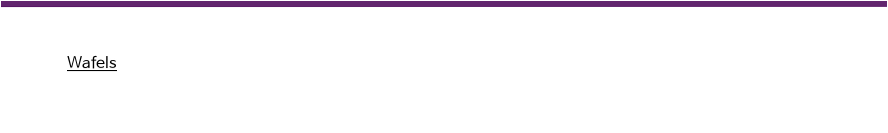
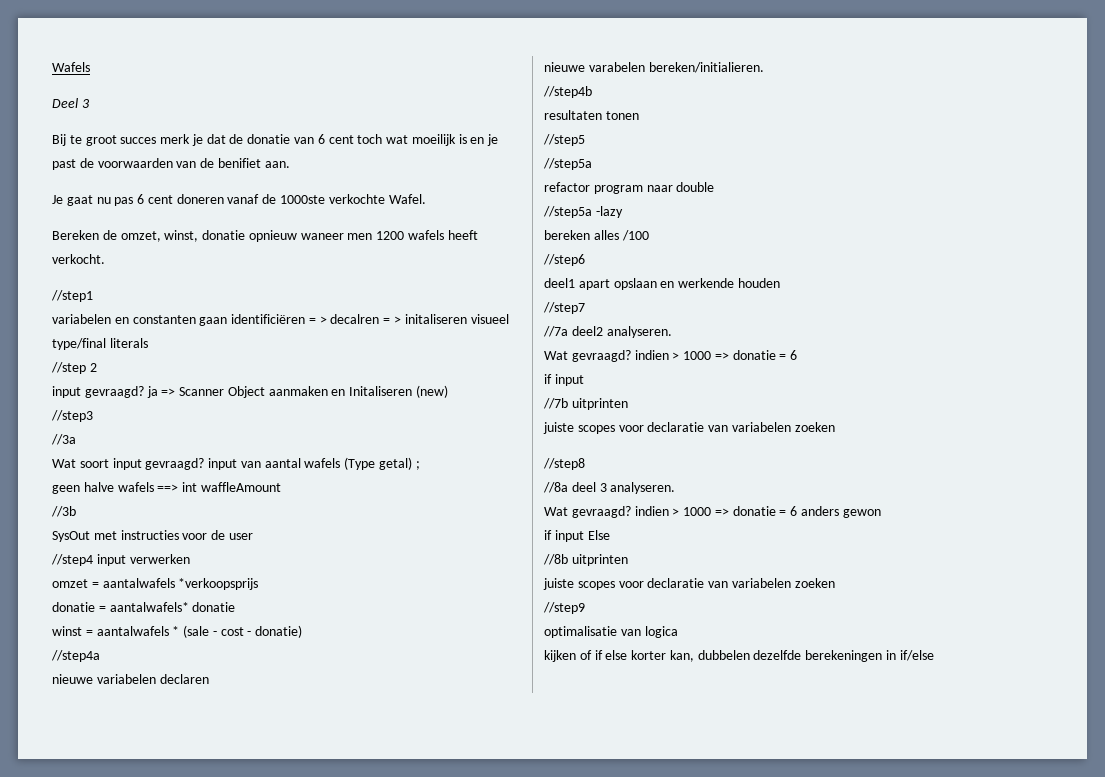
(118, 62) none -> [52,98,90,108] [52,134,499,146] [52,158,290,170] [52,194,426,206] [52,230,478,242] [52,254,105,264] [51,290,93,302] [52,314,509,326] [52,338,148,350] [51,362,97,374] [52,385,449,398] [51,410,93,422] [51,434,76,445] [52,457,420,470] [52,482,281,494] [51,506,76,517] [52,530,253,542] [51,554,190,566] [52,578,259,590] [52,602,236,612] [52,625,303,638] [51,650,100,662] [52,674,209,684] [544,62,764,73] [543,86,592,98] [544,110,639,120] [543,134,585,146] [543,158,592,170] [544,182,715,194] [543,206,623,218] [544,230,649,241] [543,254,585,266] [544,278,780,290] [543,302,585,314] [543,326,672,338] [544,350,798,362] [544,374,584,386] [543,398,628,410] [543,422,835,434] [543,458,585,470] [543,482,676,494] [544,506,881,518] [544,530,610,542] [543,554,628,566] [543,578,835,590] [543,602,585,614] [544,626,678,638] [544,650,934,662] // Deel 3 // Bij te groot succes merk je dat de donatie van 6 cent toch wat moeilijk is en je past de voorwaarden van de benifiet aan. // Je gaat nu pas 6 cent doneren vanaf de 1000ste verkochte Wafel. // Bereken de omzet, winst, donatie opnieuw waneer men 1200 wafels heeft verkocht. // //step1 // variabelen en constanten gaan identificiëren = > decalren = > initaliseren visueel type/final literals // //step 2 // input gevraagd? ja => Scanner Object aanmaken en Initaliseren (new) // //step3 // //3a // Wat soort input gevraagd? input van aantal wafels (Type getal) ; // geen halve wafels ==> int waffleAmount // //3b // SysOut met instructies voor de user // //step4 input verwerken // omzet = aantalwafels *verkoopsprijs // donatie = aantalwafels* donatie // winst = aantalwafels * (sale - cost - donatie) // //step4a // nieuwe variabelen declaren // nieuwe varabelen bereken/initialieren. // //step4b // resultaten tonen // //step5 // //step5a // refactor program naar double // //step5a -lazy // bereken alles /100 // //step6 // deel1 apart opslaan en werkende houden // //step7 // //7a deel2 analyseren. // Wat gevraagd? indien > 1000 => donatie = 6 // if input // //7b uitprinten // juiste scopes voor declaratie van variabelen zoeken // //step8 // //8a deel 3 analyseren. // Wat gevraagd? indien > 1000 => donatie = 6 anders gewon // if input Else // //8b uitprinten // juiste scopes voor declaratie van variabelen zoeken // //step9 // optimalisatie van logica // kijken of if else korter kan, dubbelen dezelfde berekeningen in if/else

